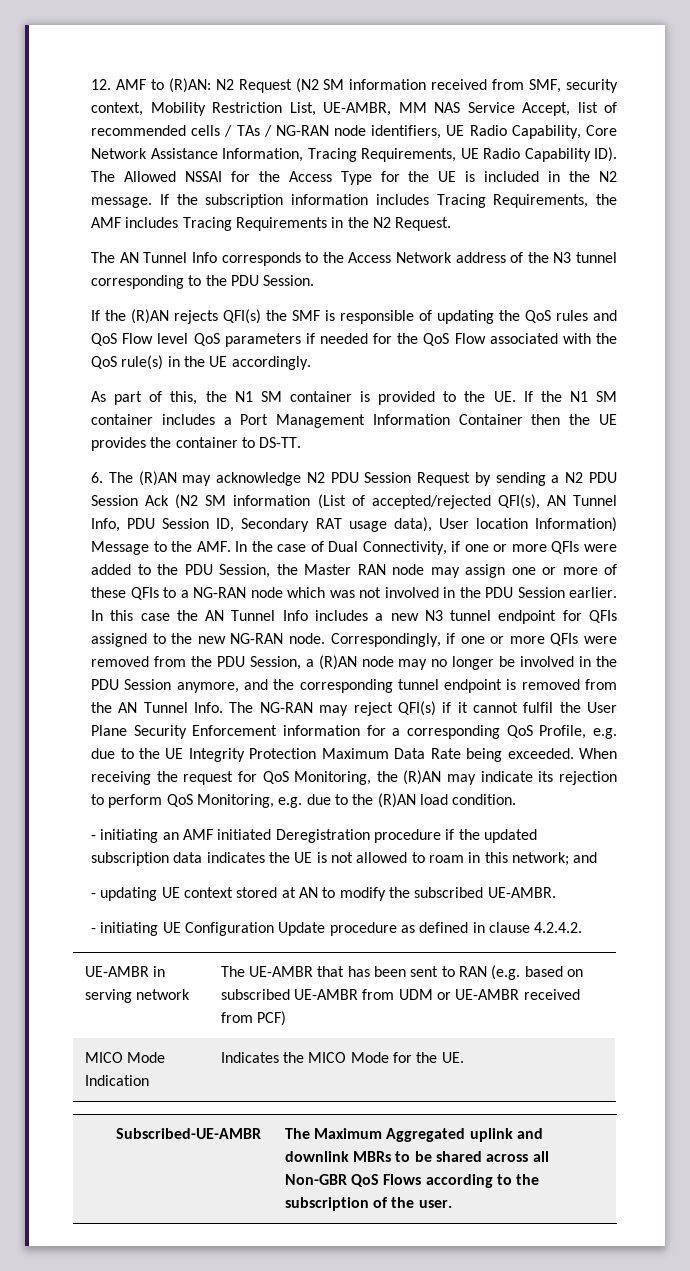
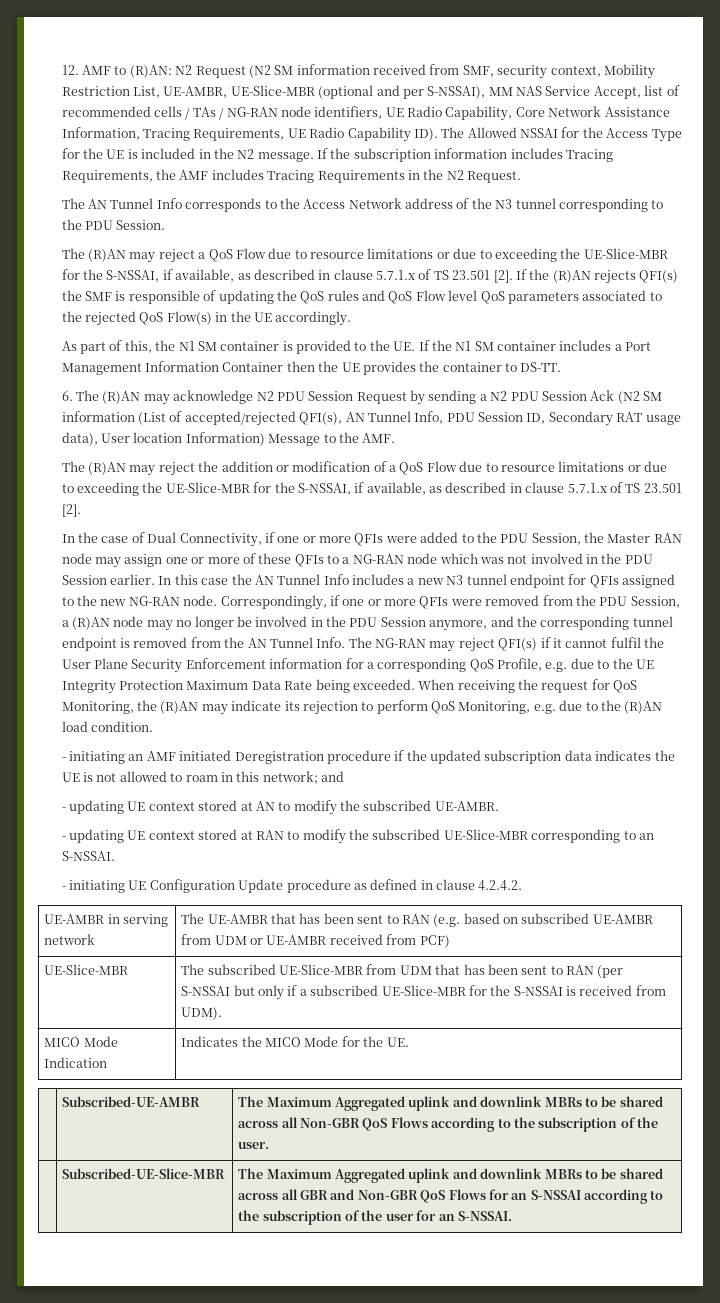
(392, 109) none -> [230,85,486,99] UE-Slice-MBR (optional and per S-NSSAI),
(315, 280) none -> [61,248,668,263] [61,269,513,283] The (R)AN may reject a QoS Flow due to resource limitations or due to exceeding the UE-Slice-MBR for the S-NSSAI, if available, as described in clause 5.7.1.x of TS 23.501 [2].
[305,333,618,346] [91,355,164,370] if needed for the QoS Flow associated with the QoS rule(s) -> [582,290,662,301] [61,311,212,326] associated to the rejected QoS Flow(s)
(231, 546) none -> [61,461,668,476] [61,482,682,496] [61,504,81,517] // The (R)AN may reject the addition or modification of a QoS Flow due to resource limitations or due to exceeding the UE-Slice-MBR for the S-NSSAI, if available, as described in clause 5.7.1.x of TS 23.501 [2]. //
(556, 892) none -> [61,829,654,844] [61,851,115,861] // - updating UE context stored at RAN to modify the subscribed UE-Slice-MBR corresponding to an S-NSSAI.
(286, 1018) none -> [44,964,129,975] [181,964,624,978] [181,985,666,1000] [181,1007,223,1020] // UE-Slice-MBR | The subscribed UE-Slice-MBR from UDM that has been sent to RAN (per S-NSSAI but only if a subscribed UE-Slice-MBR for the S-NSSAI is received from UDM).
(452, 1204) none -> [62,1168,226,1179] [238,1168,663,1183] [238,1189,664,1204] [238,1210,512,1225] // | Subscribed-UE-Slice-MBR | The Maximum Aggregated uplink and downlink MBRs to be shared across all GBR and Non-GBR QoS Flows for an S-NSSAI according to the subscription of the user for an S-NSSAI.

